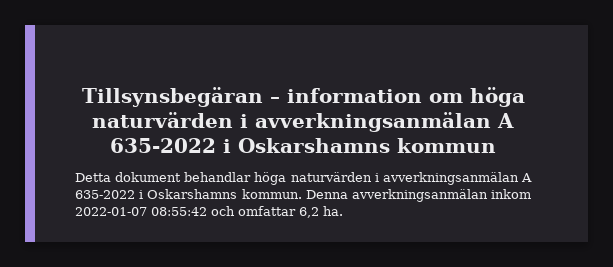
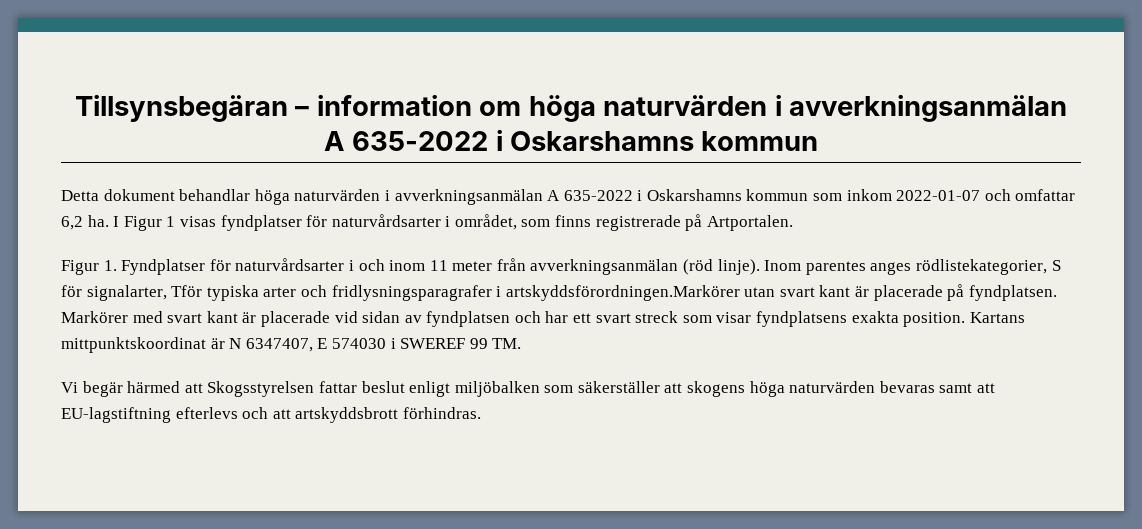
[241,189,488,202] kommun. Denna avverkningsanmälan -> [746,189,843,201] kommun som
[151,207,207,216] 08:55:42 -> (981, 195) none
(343, 211) none -> [113,214,793,231] [61,258,1061,275] [61,284,1057,301] [61,311,1025,327] [61,337,522,353] [61,381,996,397] [61,407,481,423] I Figur 1 visas fyndplatser för naturvårdsarter i området, som finns registrerade på Artportalen. // Figur 1. Fyndplatser för naturvårdsarter i och inom 11 meter från avverkningsanmälan (röd linje). Inom parentes anges rödlistekategorier, S för signalarter, Tför typiska arter och fridlysningsparagrafer i artskyddsförordningen.Markörer utan svart kant är placerade på fyndplatsen. Markörer med svart kant är placerade vid sidan av fyndplatsen och har ett svart streck som visar fyndplatsens exakta position. Kartans mittpunktskoordinat är N 6347407, E 574030 i SWEREF 99 TM. // Vi begär härmed att Skogsstyrelsen fattar beslut enligt miljöbalken som säkerställer att skogens höga naturvärden bevaras samt att EU-lagstiftning efterlevs och att artskyddsbrott förhindras.

